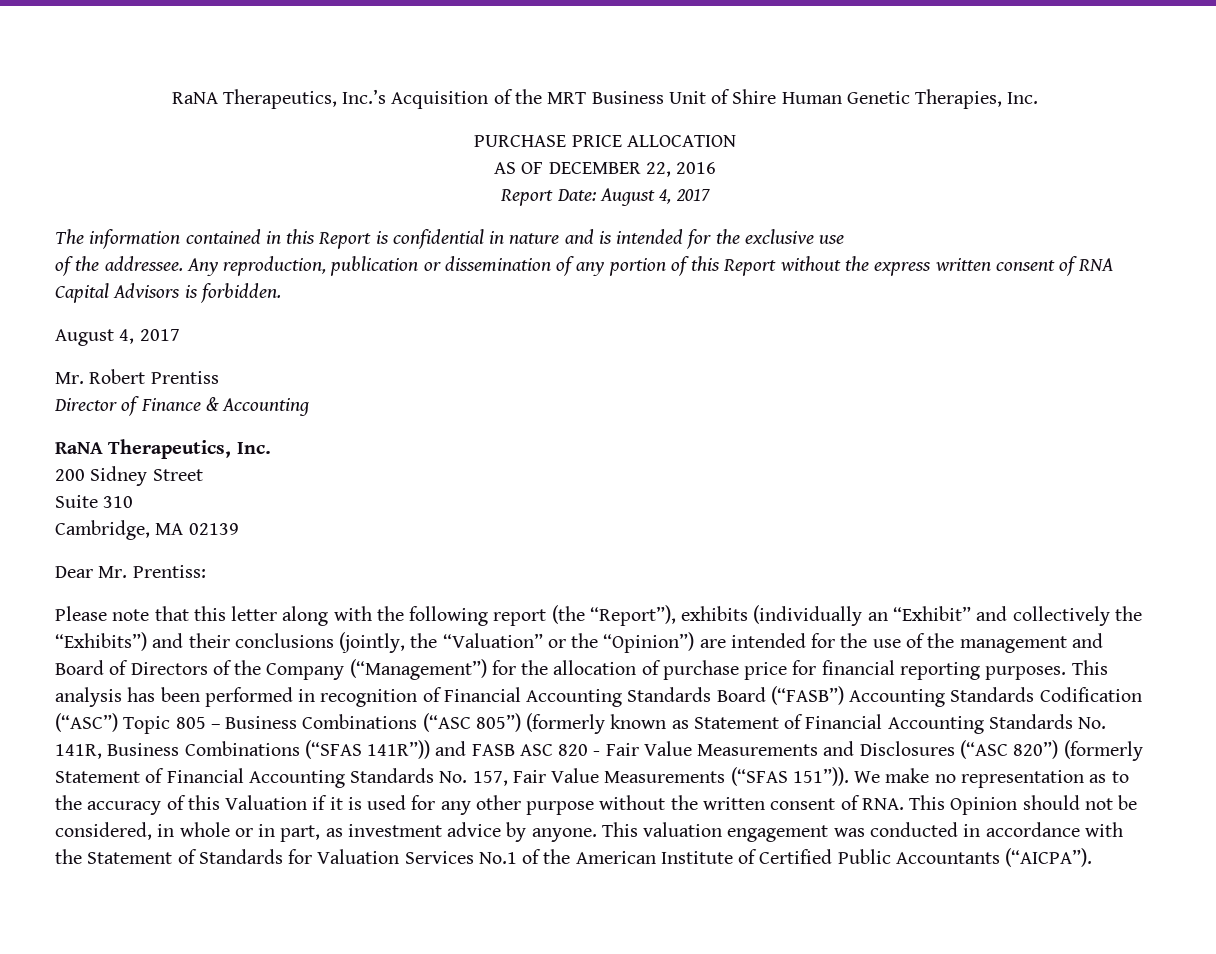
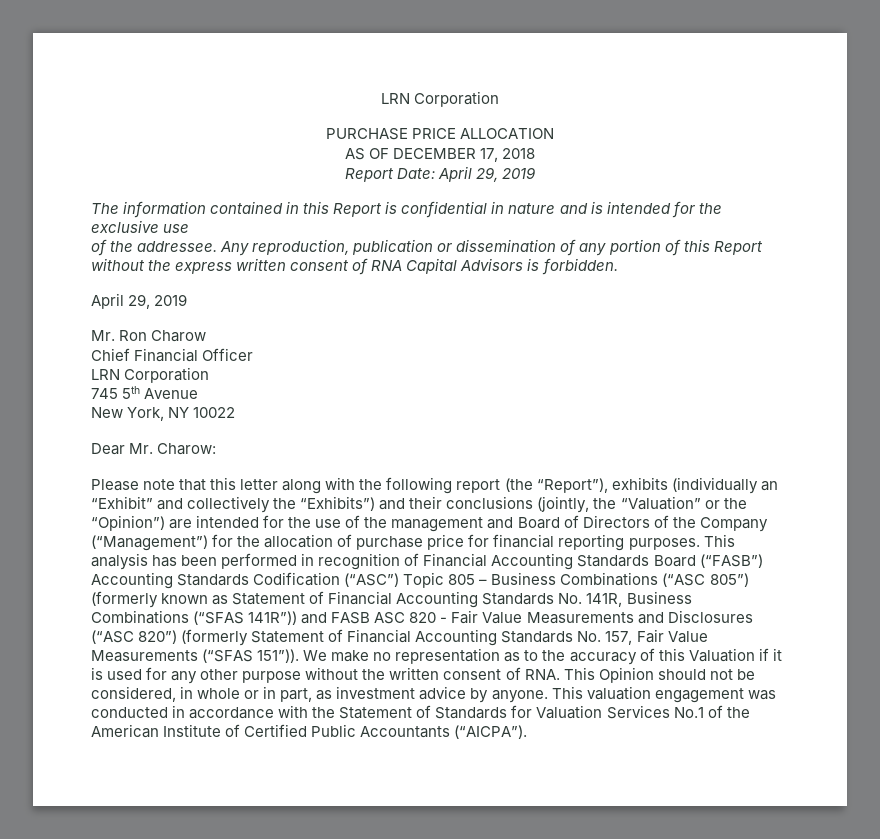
[171,89,1039,109] RaNA Therapeutics, Inc.’s Acquisition of the MRT Business Unit of Shire Human Genetic Therapies, Inc. -> [380,91,500,107] LRN Corporation
[645,162,717,177] 22, 2016 -> [480,148,536,162] 17, 2018
[600,188,710,206] August 4, 2017 -> [438,166,537,182] April 29, 2019
[55,329,180,346] [55,369,219,384] [54,396,310,416] [55,439,271,459] [55,466,203,486] [55,495,134,508] [55,520,239,540] August 4, 2017 // Mr. Robert Prentiss // Director of Finance & Accounting // RaNA Therapeutics, Inc. // 200 Sidney Street // Suite 310 // Cambridge, MA 02139 -> [91,293,188,309] [91,330,207,342] [91,348,254,362] [91,367,210,383] [91,386,199,399] [91,407,236,421] April 29, 2019 // Mr. Ron Charow // Chief Financial Officer // LRN Corporation // 745 5th Avenue // New York, NY 10022
[132,565,206,578] Prentiss: -> [157,443,217,455] Charow:

